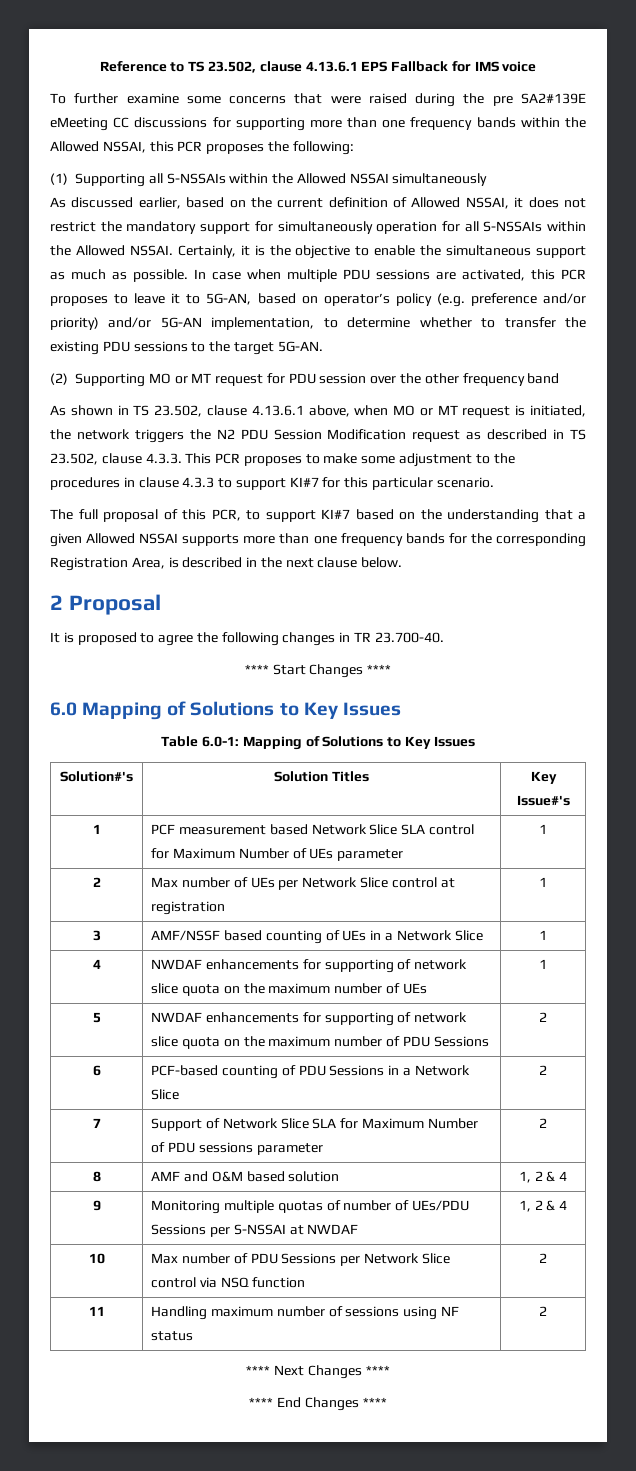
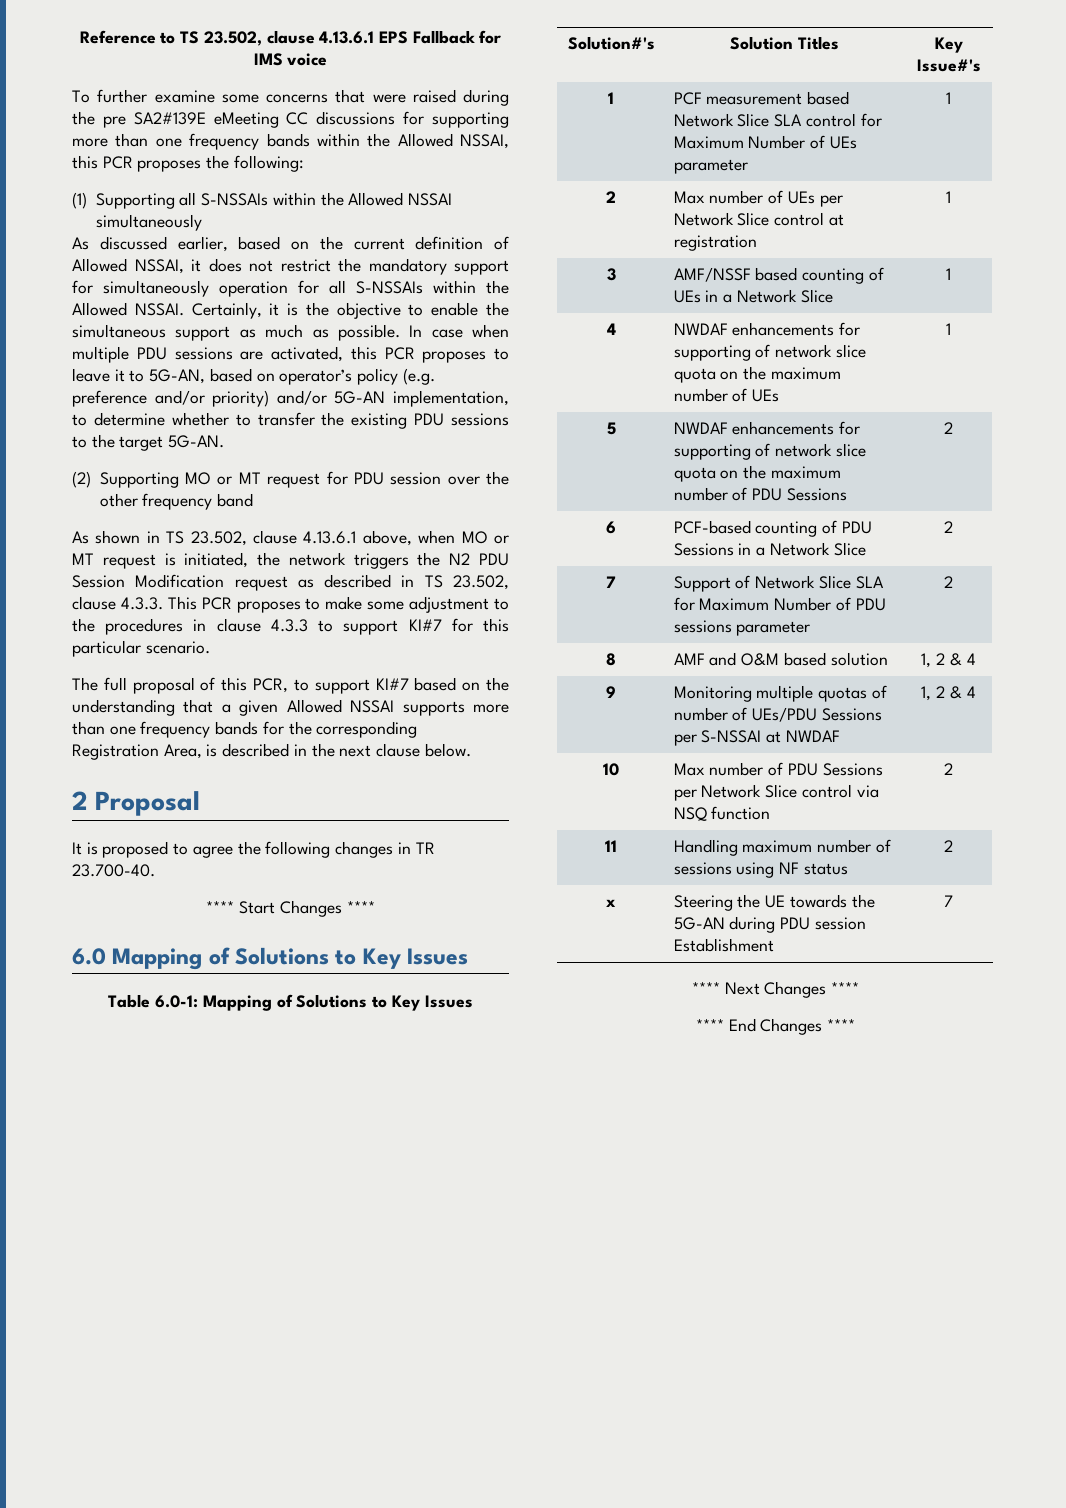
(547, 1311) none -> [606,899,616,907] [673,894,875,911] [673,916,866,933] [673,938,774,952] [944,895,953,907] // x | Steering the UE towards the 5G-AN during PDU session Establishment | 7

